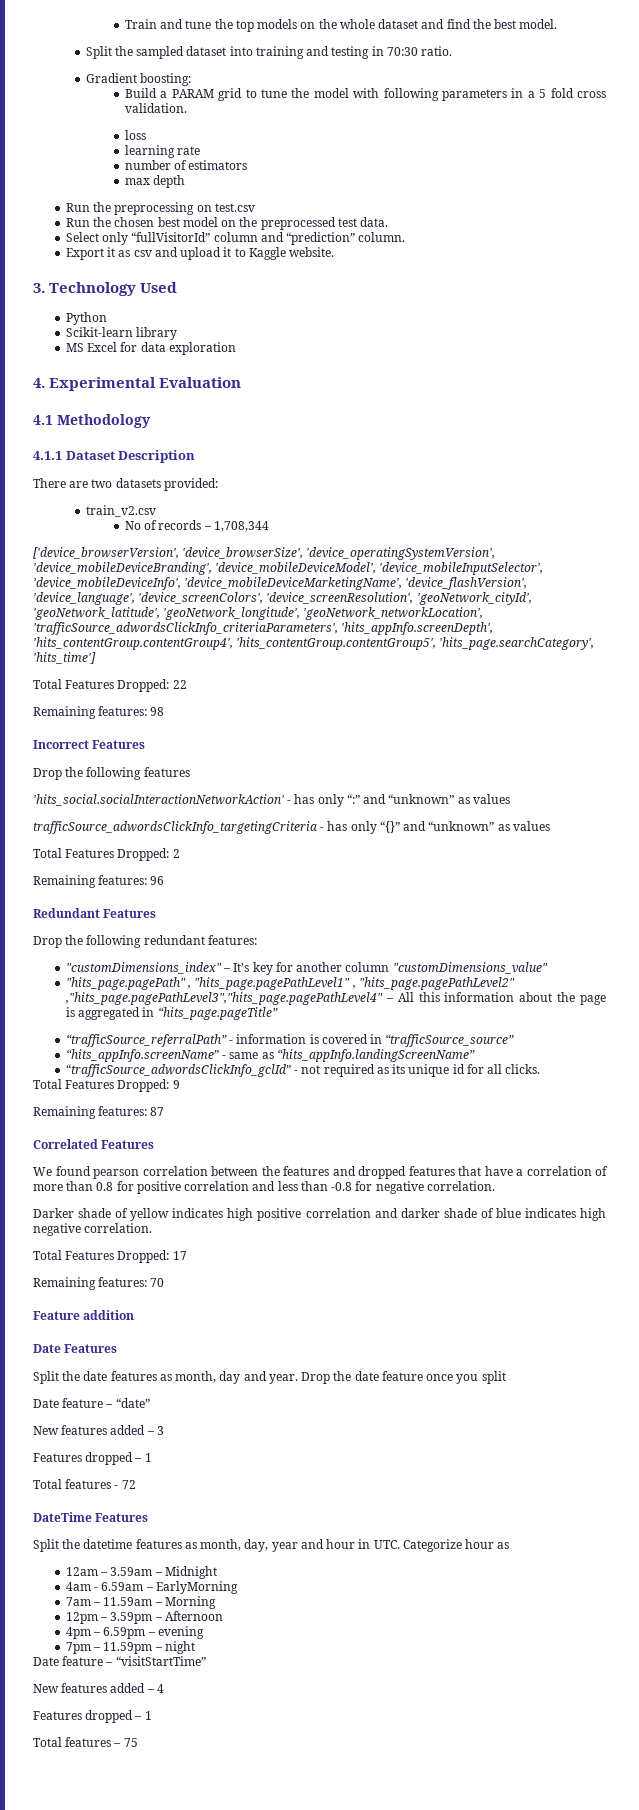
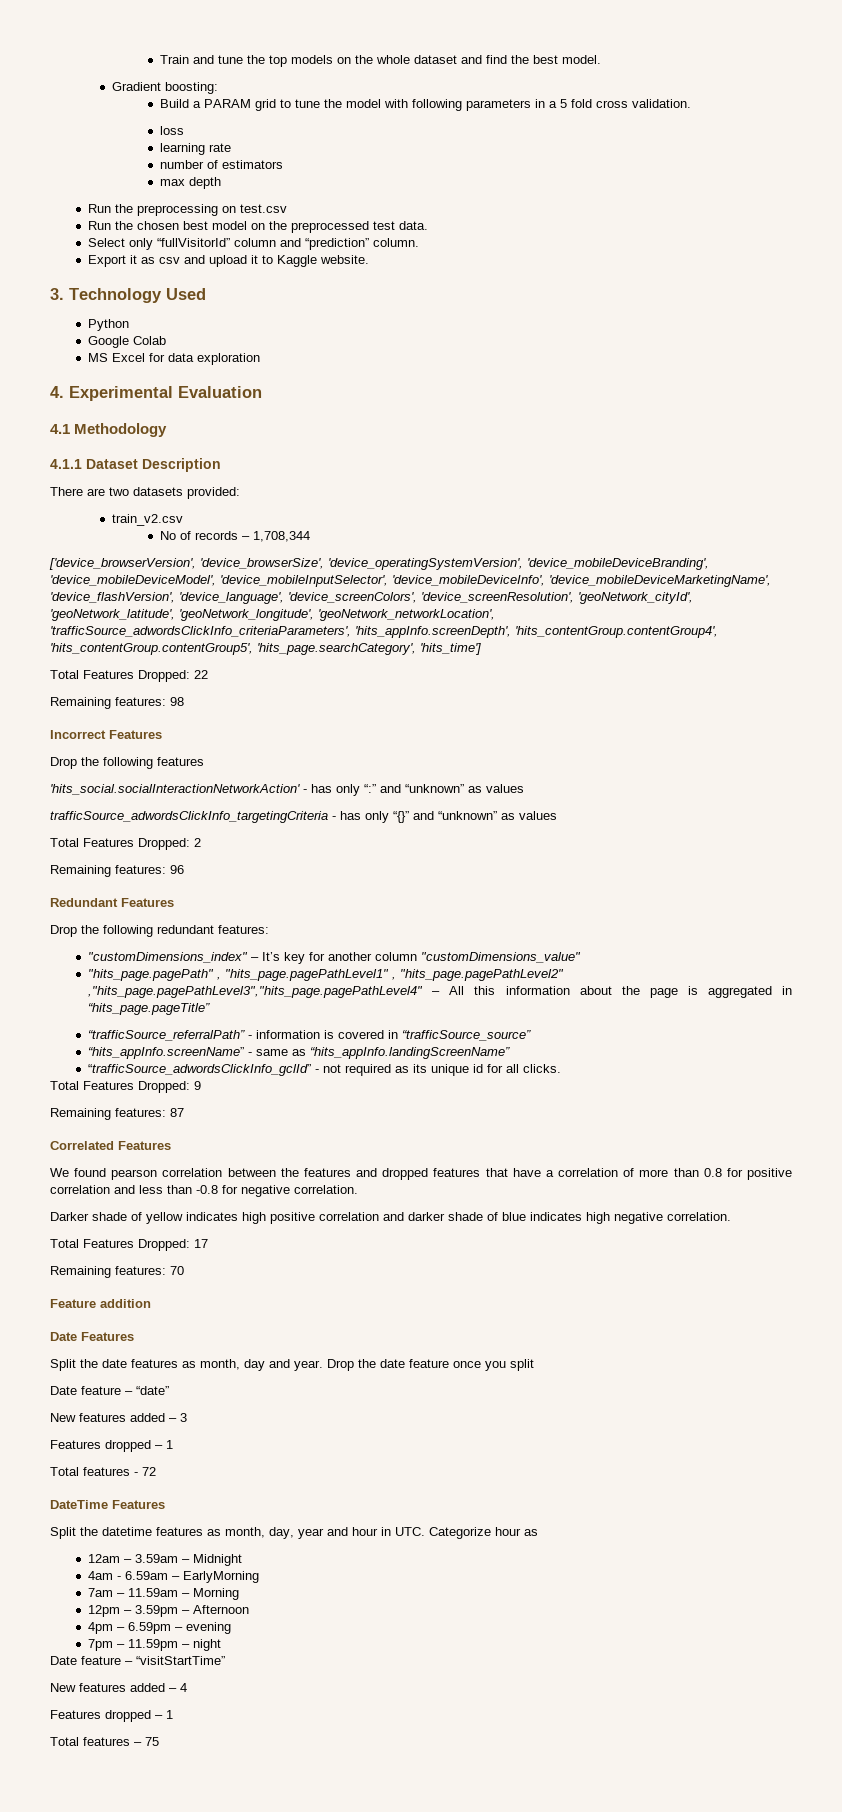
[85,46,452,59] // Split the sampled dataset into training and testing in 70:30 ratio. -> (601, 59) none
[65,327,178,340] Scikit-learn library -> [88,336,167,348] Google Colab

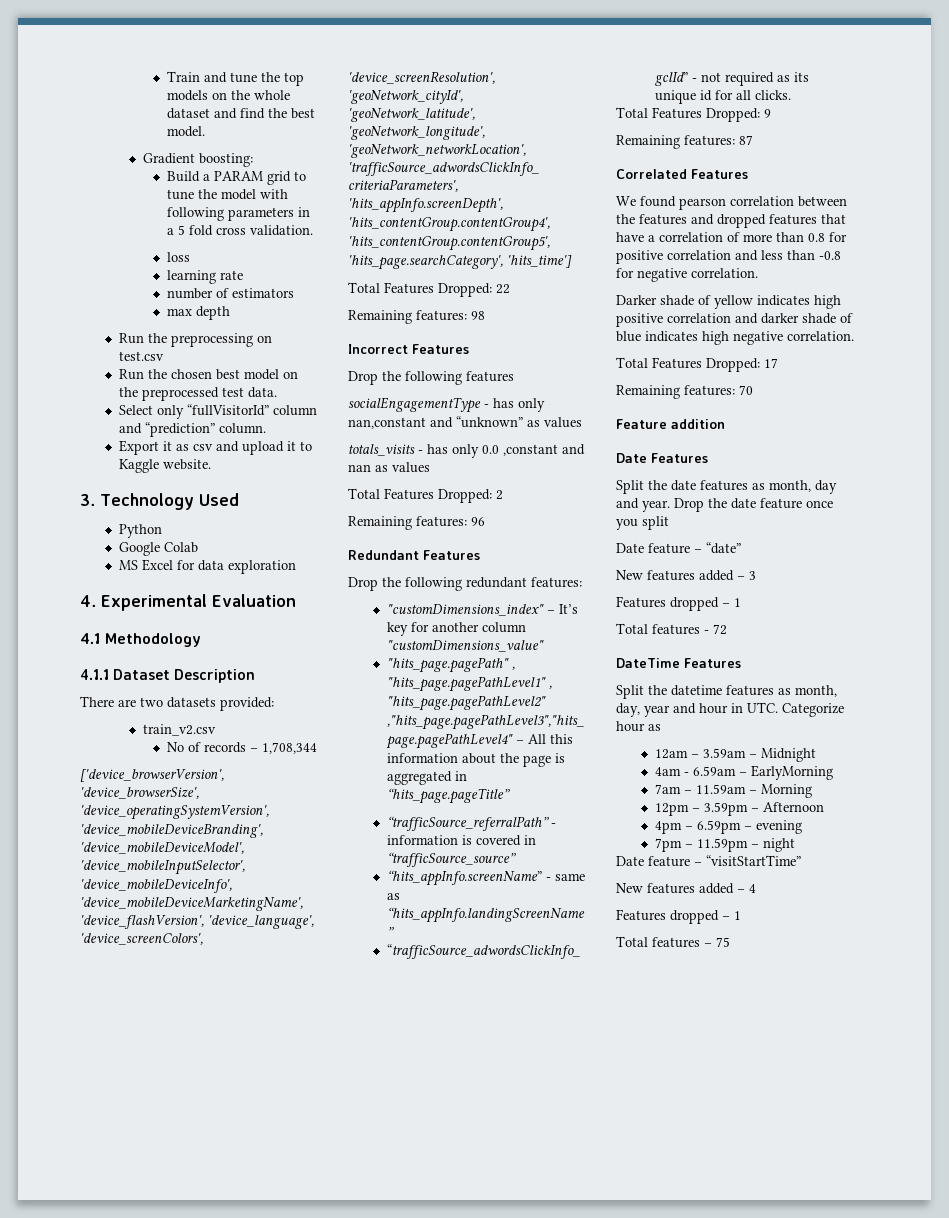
[50,784,524,796] [50,811,497,823] 'hits_social.socialInteractionNetworkAction' - has only “:” and “unknown” as values // trafficSource_adwordsClickInfo_targetingCriteria - has only “{}” and “unknown” -> [348,397,545,413] [348,416,582,429] [348,444,585,458] [348,464,371,472] socialEngagementType - has only nan,constant and “unknown” as values // totals_visits - has only 0.0 ,constant and nan

